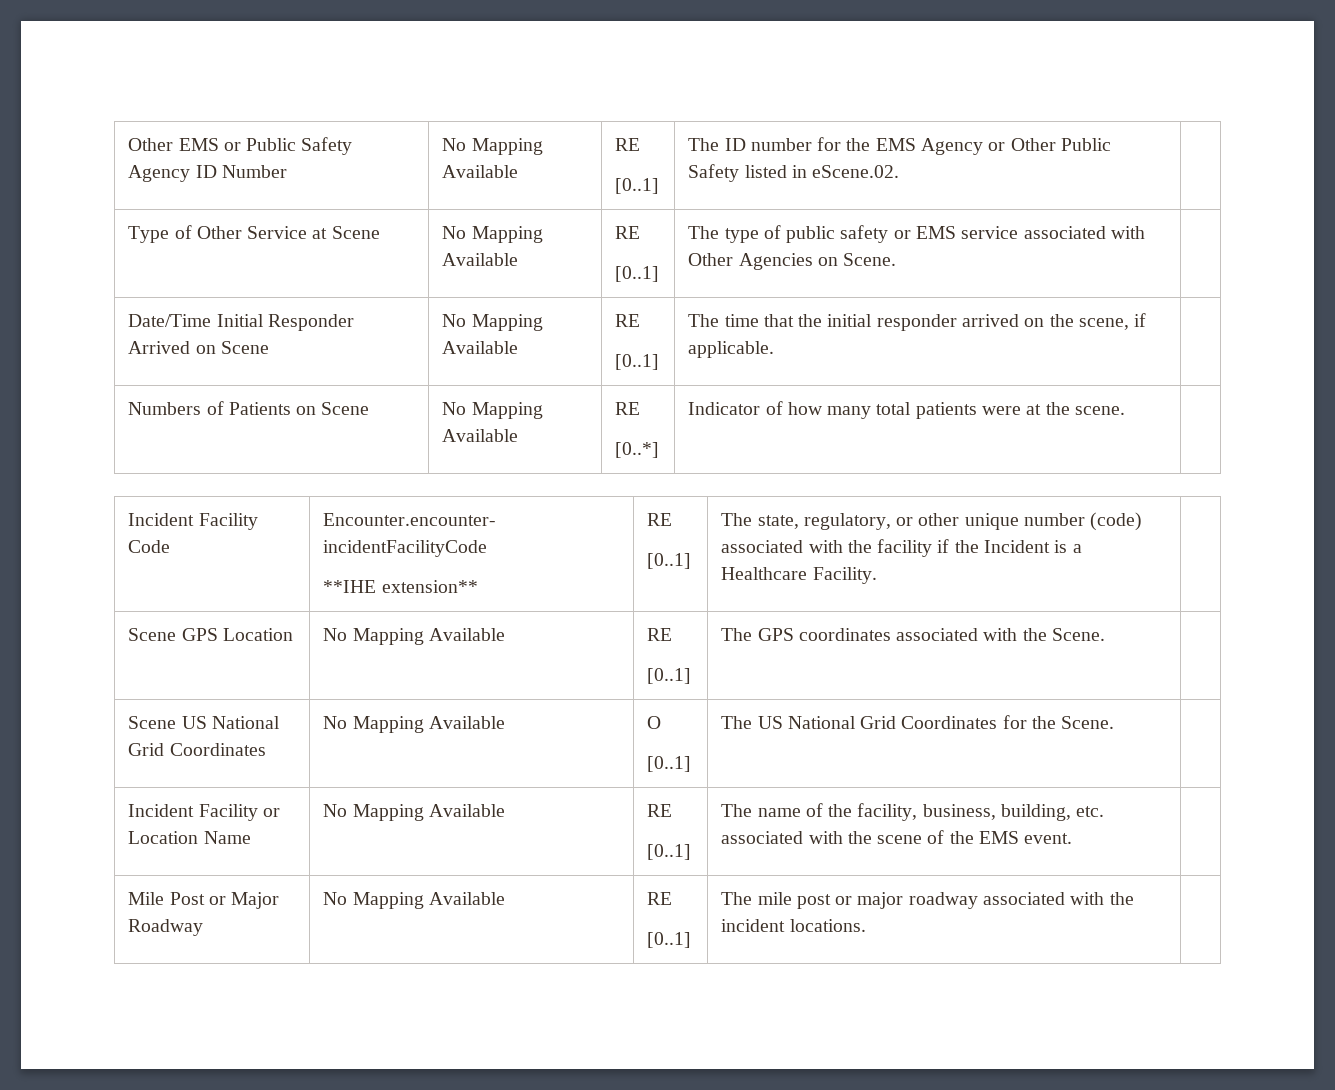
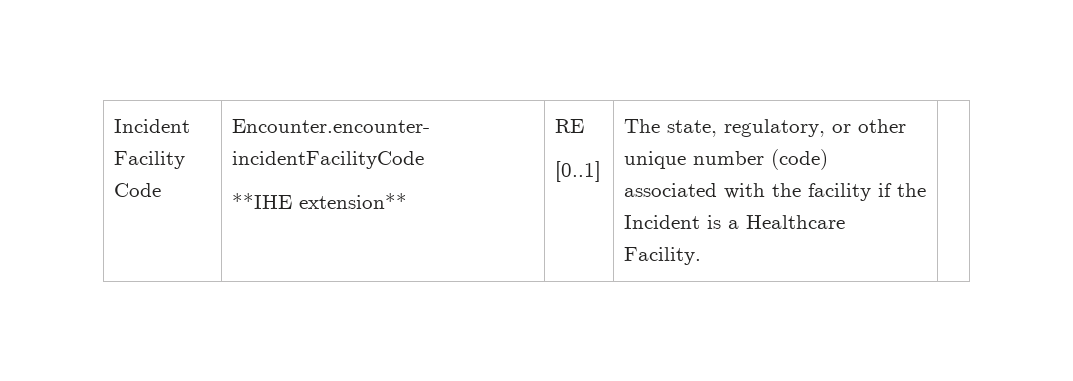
[128,137,353,155] [128,165,287,182] [442,138,543,155] [442,165,519,178] [615,138,641,151] [615,178,660,194] [688,137,1111,155] [688,164,900,182] [128,225,380,243] [442,226,543,243] [442,253,519,266] [615,226,641,239] [615,266,660,282] [688,225,1145,243] [688,253,897,270] [128,314,354,331] [128,341,269,354] [442,314,543,331] [442,341,519,354] [615,314,641,327] [615,354,660,370] [688,313,1147,331] [688,341,775,358] [128,401,370,415] [442,402,543,419] [442,429,519,442] [615,402,641,415] [615,442,660,458] [688,401,1125,419] Other EMS or Public Safety Agency ID Number | No Mapping Available | RE // [0..1] | The ID number for the EMS Agency or Other Public Safety listed in eScene.02. | // Type of Other Service at Scene | No Mapping Available | RE // [0..1] | The type of public safety or EMS service associated with Other Agencies on Scene. | // Date/Time Initial Responder Arrived on Scene | No Mapping Available | RE // [0..1] | The time that the initial responder arrived on the scene, if applicable. | // Numbers of Patients on Scene | No Mapping Available | RE // [0..*] | Indicator of how many total patients were at the scene. | // -> (113, 126) none
[128,628,293,641] [323,628,505,645] [647,628,673,641] [647,668,692,684] [721,628,1106,641] [128,716,280,729] [128,743,266,756] [323,716,505,733] [647,716,662,729] [647,756,692,772] [721,715,1115,729] [128,804,280,821] [128,831,251,844] [323,804,505,821] [647,804,673,817] [647,844,692,860] [721,803,1105,821] [721,830,1073,844] [128,892,280,909] [128,919,204,936] [323,892,505,909] [647,892,673,905] [647,932,692,948] [721,892,1134,909] [721,919,866,932] // Scene GPS Location | No Mapping Available | RE // [0..1] | The GPS coordinates associated with the Scene. | // Scene US National Grid Coordinates | No Mapping Available | O // [0..1] | The US National Grid Coordinates for the Scene. | // Incident Facility or Location Name | No Mapping Available | RE // [0..1] | The name of the facility, business, building, etc. associated with the scene of the EMS event. | // Mile Post or Major Roadway | No Mapping Available | RE // [0..1] | The mile post or major roadway associated with the incident locations. | -> (701, 256) none

